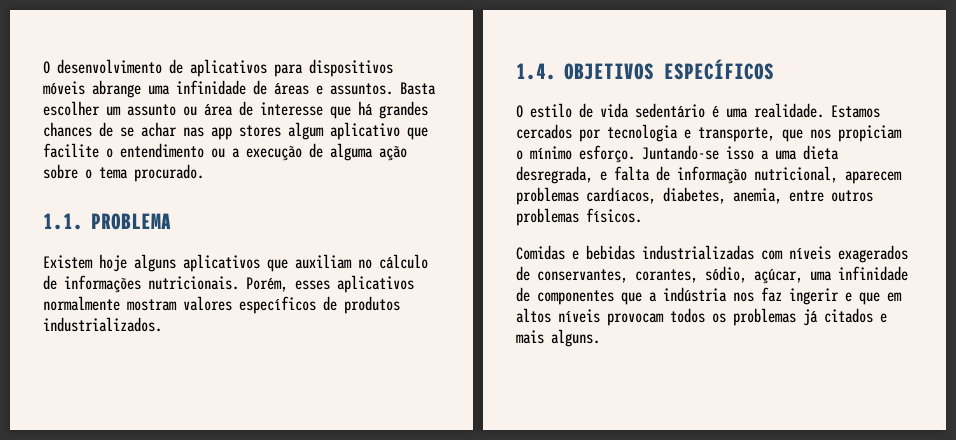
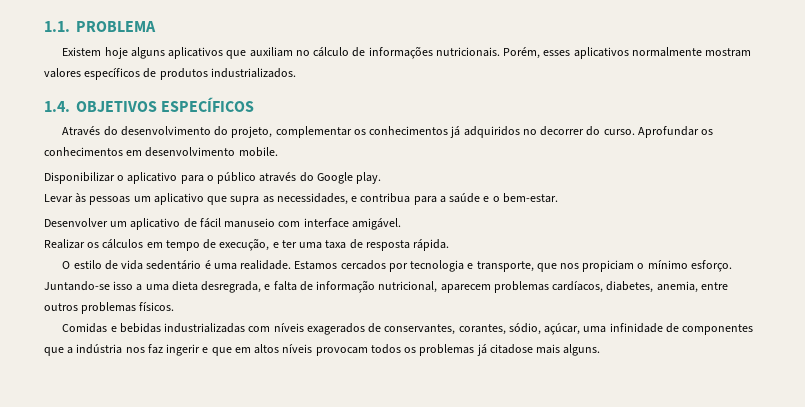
[43,59,393,77] [43,80,436,98] [43,101,428,119] [43,122,428,140] [43,143,407,161] [43,164,204,182] O desenvolvimento de aplicativos para dispositivos móveis abrange uma infinidade de áreas e assuntos. Basta escolher um assunto ou área de interesse que há grandes chances de se achar nas app stores algum aplicativo que facilite o entendimento ou a execução de alguma ação sobre o tema procurado. // -> (44, 26) none
(775, 69) none -> [62,126,713,138] [44,147,278,157] [44,172,382,184] [44,193,558,205] [44,218,401,230] [44,238,450,251] // Através do desenvolvimento do projeto, complementar os conhecimentos já adquiridos no decorrer do curso. Aprofundar os conhecimentos em desenvolvimento mobile. // Disponibilizar o aplicativo para o público através do Google play. // Levar às pessoas um aplicativo que supra as necessidades, e contribua para a saúde e o bem-estar. // Desenvolver um aplicativo de fácil manuseio com interface amigável. // Realizar os cálculos em tempo de execução, e ter uma taxa de resposta rápida.
[824,308,887,323] citados e -> [489,344,533,354] citadose

